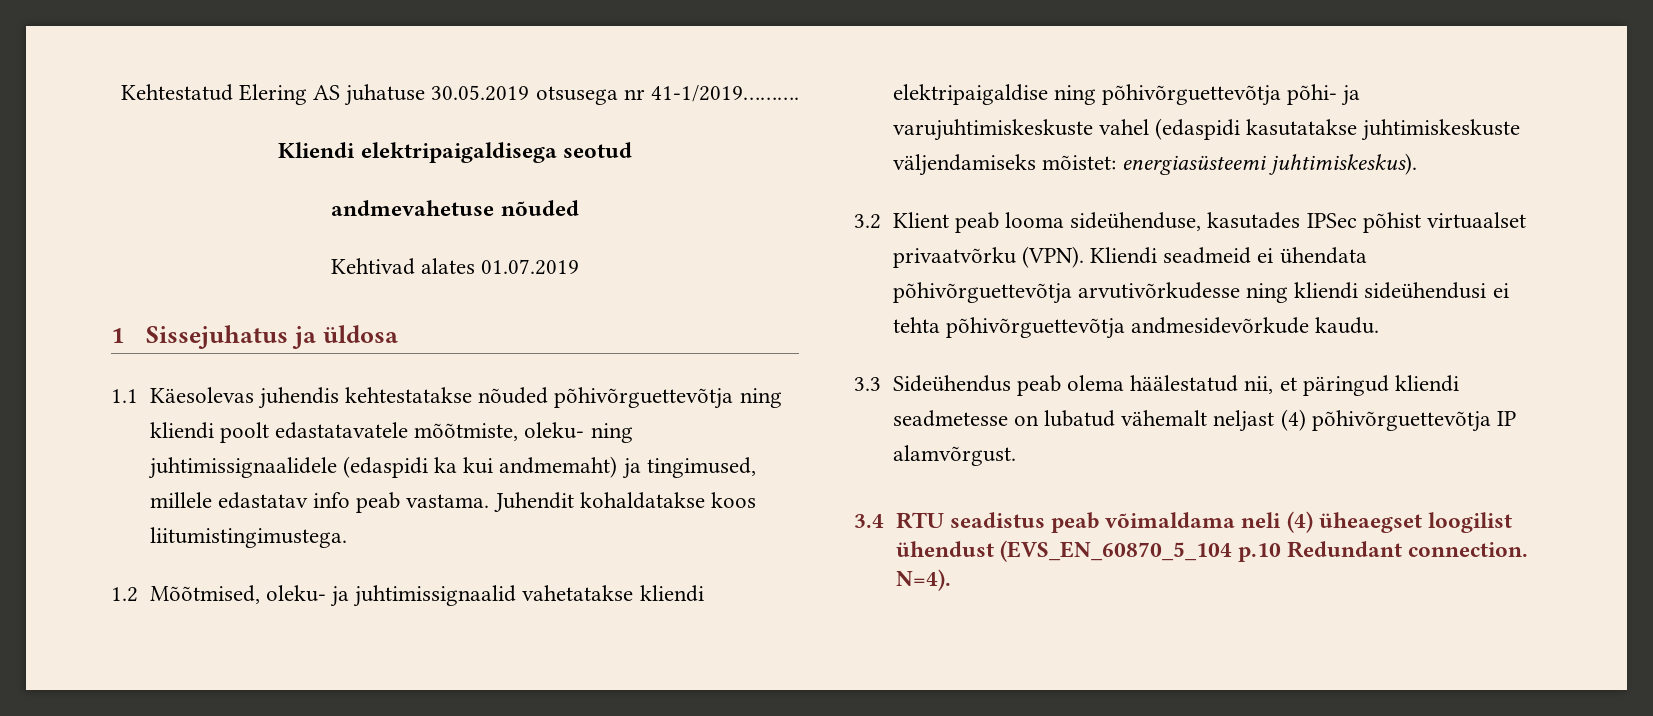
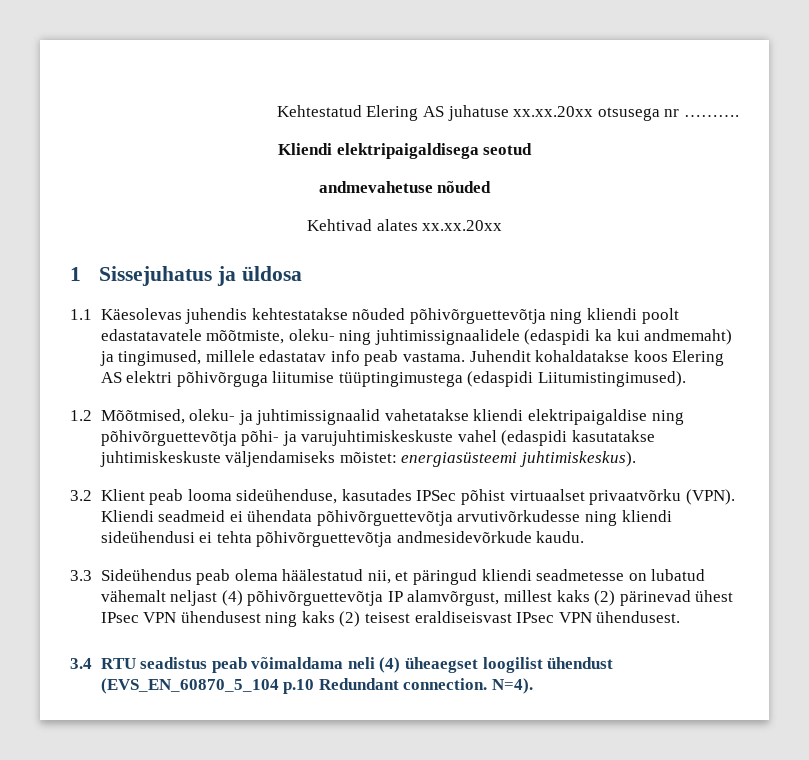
[431,85,530,101] 30.05.2019 -> [513,106,594,117] xx.xx.20xx
[651,85,799,102] 41-1/2019………. -> [684,115,739,117] ……….
[481,259,580,275] 01.07.2019 -> [422,220,503,231] xx.xx.20xx
[149,527,347,548] liitumistingimustega. -> [672,350,725,366] [100,371,687,387] Elering AS elektri põhivõrguga liitumise tüüptingimustega (edaspidi Liitumistingimused).
[892,445,1016,466] alamvõrgust. -> [407,590,734,606] [100,611,681,627] alamvõrgust, millest kaks (2) pärinevad ühest IPsec VPN ühendusest ning kaks (2) teisest eraldiseisvast IPsec VPN ühendusest.

